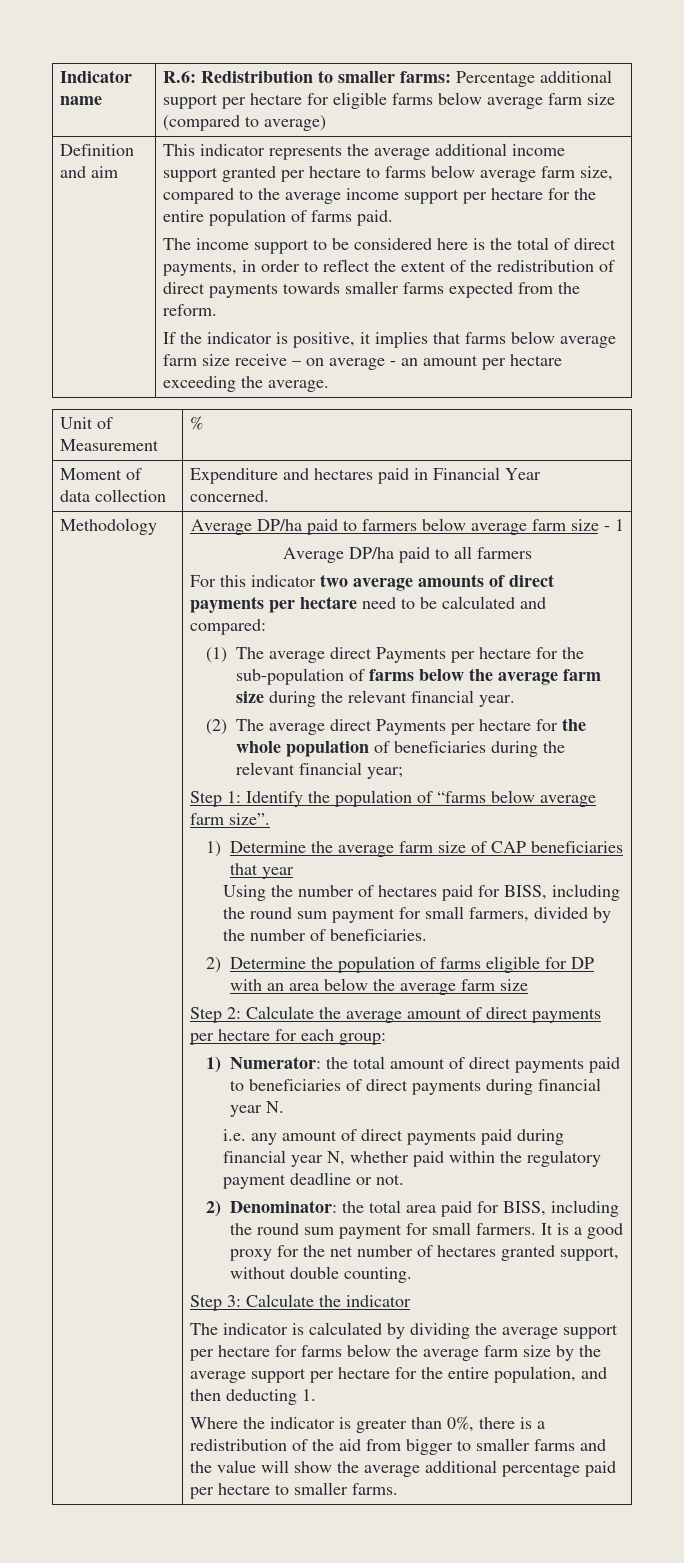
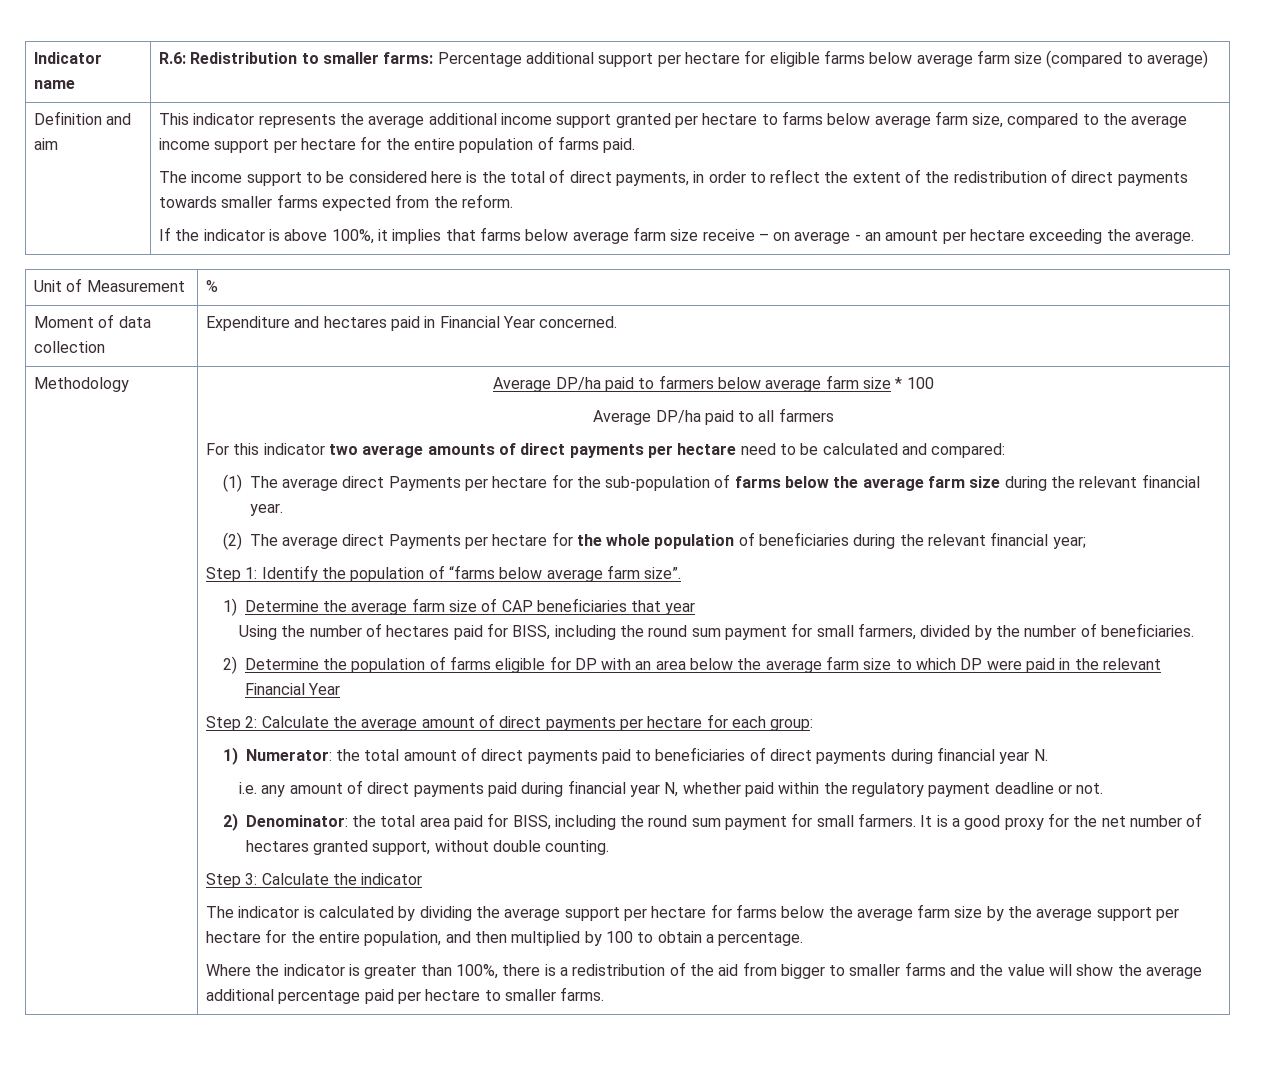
[293,332,356,348] positive, -> [284,229,374,244] above 100%,
[603,519,624,531] - 1 -> [895,377,934,389] * 100
(529, 985) none -> [895,658,1161,673] [244,683,340,695] to which DP were paid in the relevant Financial Year
[226,1389,317,1405] deducting 1. -> [511,931,804,946] multiplied by 100 to obtain a percentage.
[447,1416,475,1432] 0%, -> [455,964,498,979] 100%,

